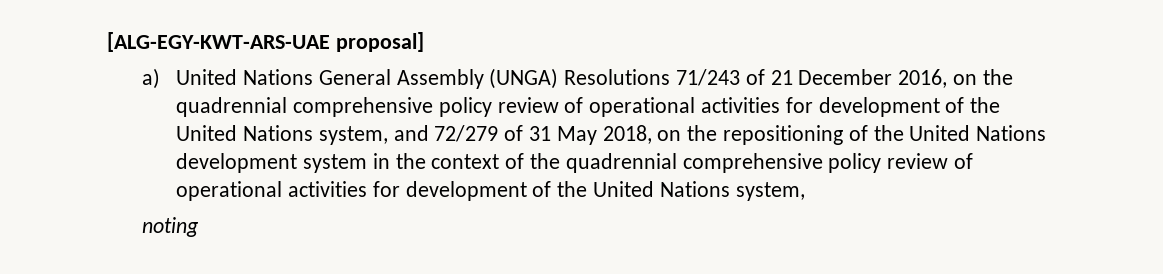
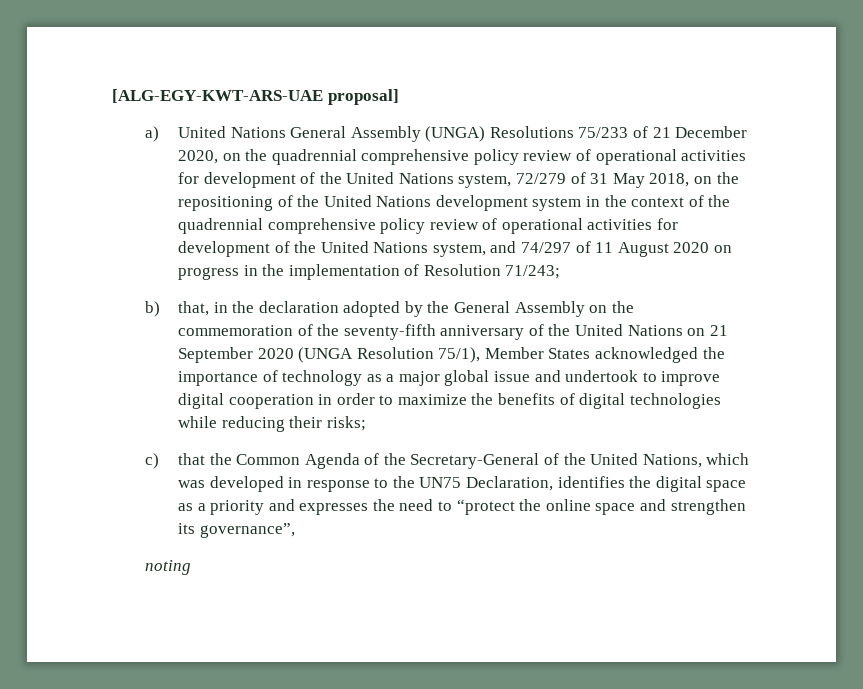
[676,69,741,86] 71/243 -> [578,127,629,138] 75/233
[898,69,948,88] 2016, -> [177,150,218,164] 2020,
[393,125,429,141] and -> (512, 181) none
(805, 191) none -> [490,241,733,257] [177,264,561,280] [144,301,634,317] [177,324,728,340] [177,347,725,363] [177,370,721,386] [177,393,721,409] [177,416,366,432] [144,453,750,469] [177,476,747,492] [177,499,746,515] [177,523,295,538] and 74/297 of 11 August 2020 on progress in the implementation of Resolution 71/243; // b) that, in the declaration adopted by the General Assembly on the commemoration of the seventy-fifth anniversary of the United Nations on 21 September 2020 (UNGA Resolution 75/1), Member States acknowledged the importance of technology as a major global issue and undertook to improve digital cooperation in order to maximize the benefits of digital technologies while reducing their risks; // c) that the Common Agenda of the Secretary-General of the United Nations, which was developed in response to the UN75 Declaration, identifies the digital space as a priority and expresses the need to “protect the online space and strengthen its governance”,

